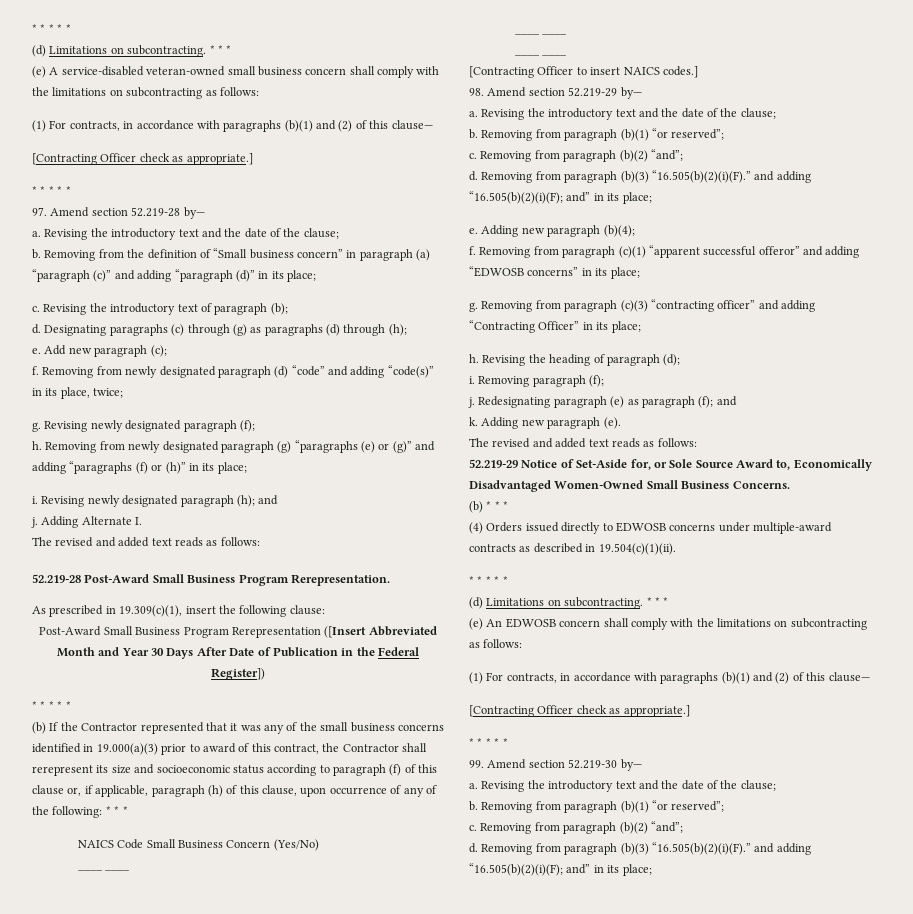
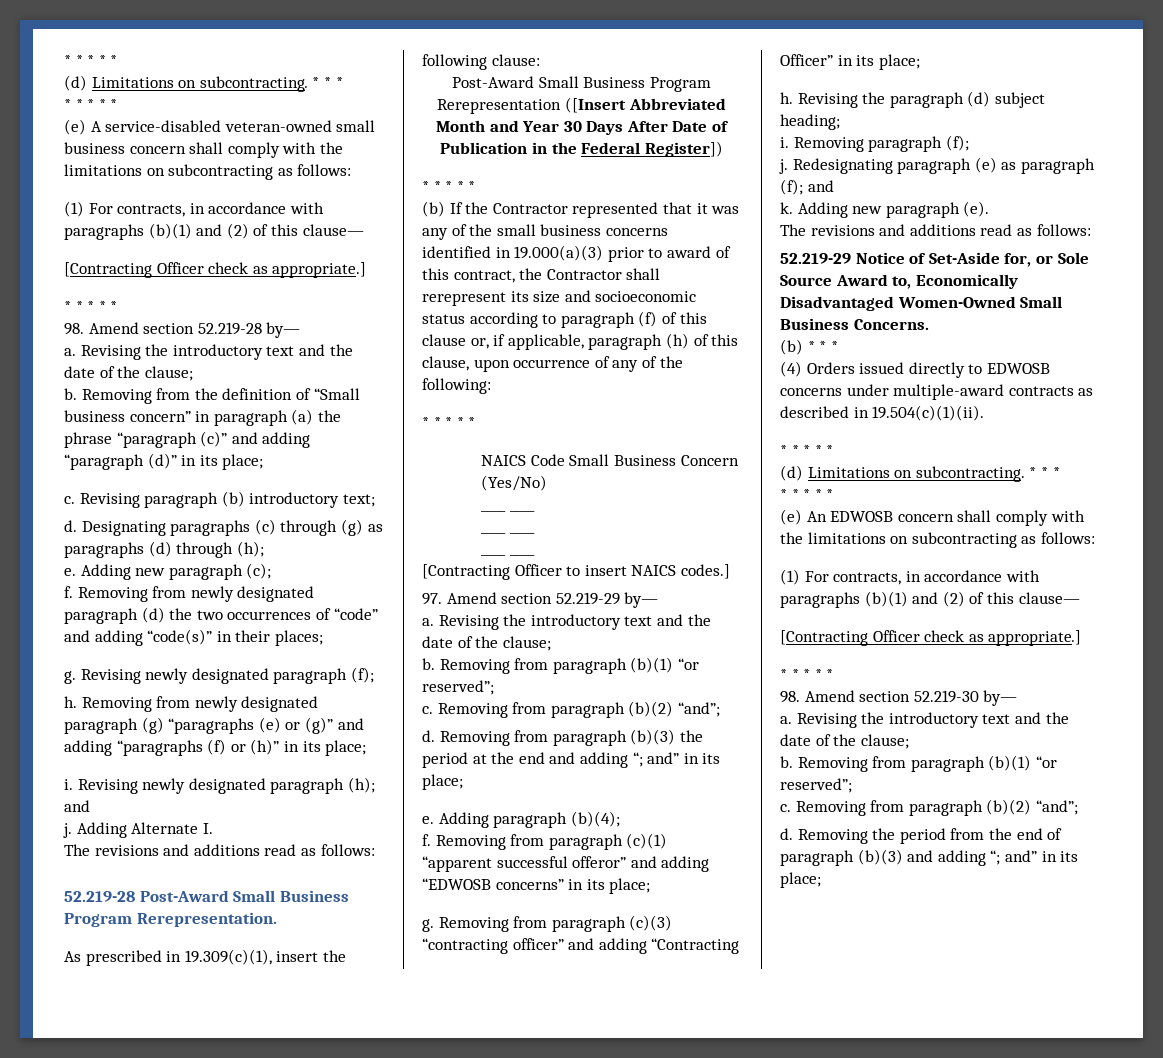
(232, 49) none -> [64,99,118,110] // * * * * *
[32,207,47,216] 97. -> [64,323,84,335] 98.
(431, 255) none -> [317,410,341,422] [64,432,112,448] the phrase
[89,303,288,315] the introductory text of paragraph (b); -> [144,491,375,508] paragraph (b) introductory text;
[44,345,67,355] Add -> [80,564,131,580] Adding
(289, 372) none -> [169,608,331,620] the two occurrences of
[45,387,124,399] its place, twice; -> [235,630,323,646] their places;
[55,537,203,547] revised and added text reads -> [94,844,297,856] revisions and additions read
(103, 812) none -> [422,417,441,428] // * *
[469,88,484,96] 98. -> [422,593,442,605] 97.
[651,170,811,183] [469,191,563,204] “16.505(b)(2)(i)(F).” and adding “16.505(b)(2)(i)(F); -> [679,730,703,742] [422,752,643,768] the period at the end and adding “;
[521,227,545,234] new -> (489, 820) none
[549,354,681,366] heading of paragraph (d); -> [889,91,1045,108] [780,114,840,130] paragraph (d) subject heading;
[492,438,640,448] revised and added text reads -> [810,224,1013,236] revisions and additions read
(669, 601) none -> [780,489,834,500] // * * * * *
[469,760,484,768] 99. -> [780,691,800,703] 98.
[535,842,811,855] [469,863,563,876] from paragraph (b)(3) “16.505(b)(2)(i)(F).” and adding “16.505(b)(2)(i)(F); -> [872,828,1063,844] [780,849,1001,866] the period from the end of paragraph (b)(3) and adding “;

